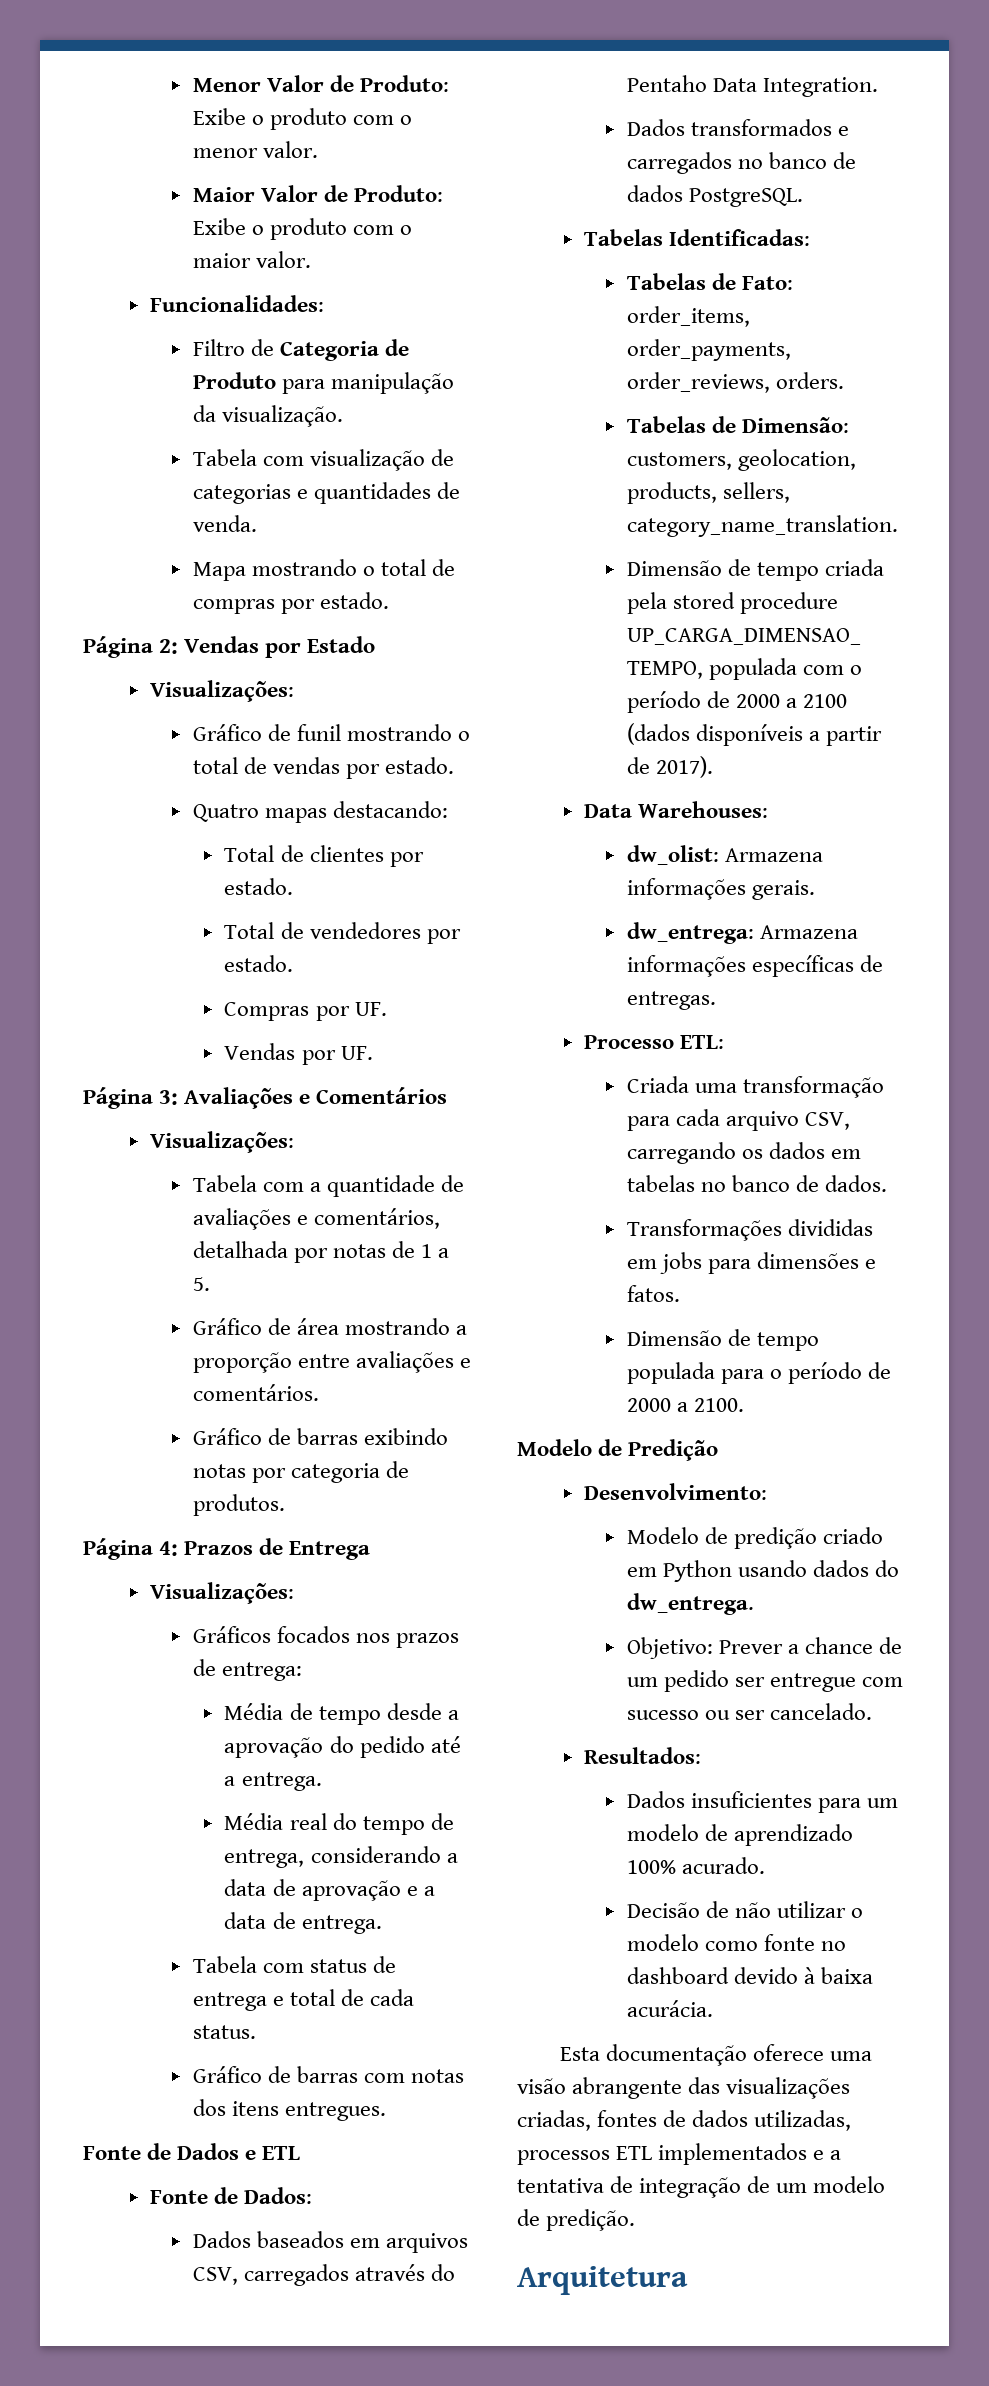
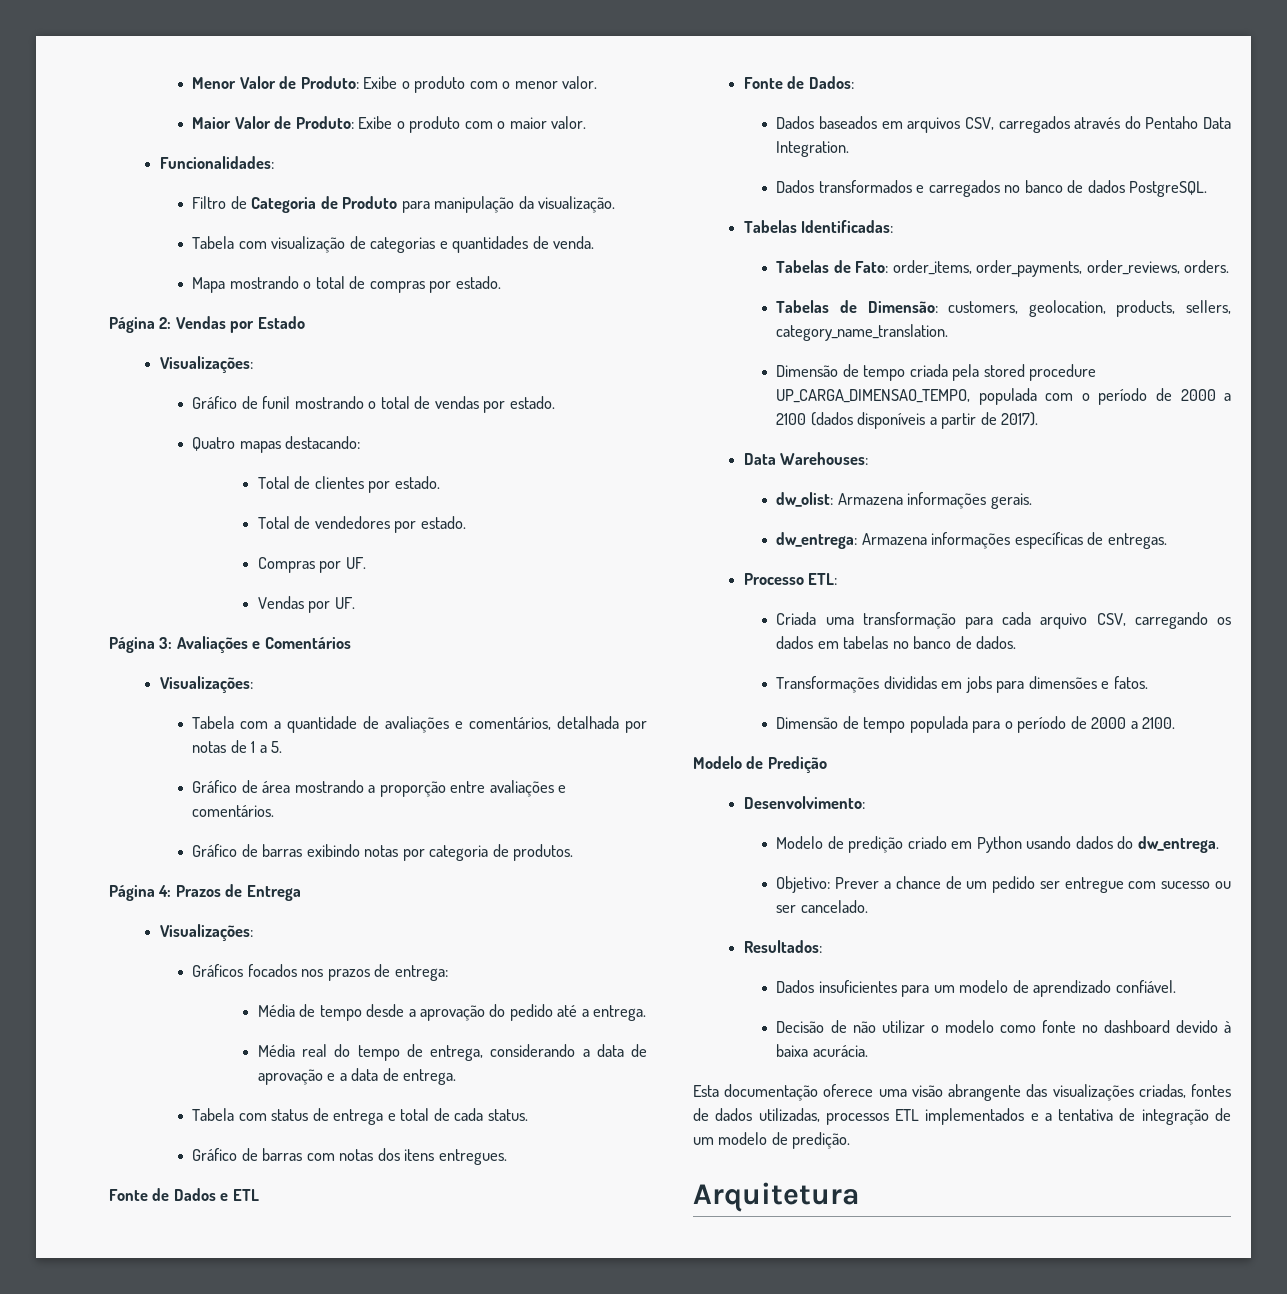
[626,1857,765,1874] 100% acurado. -> [1115,980,1176,993] confiável.

